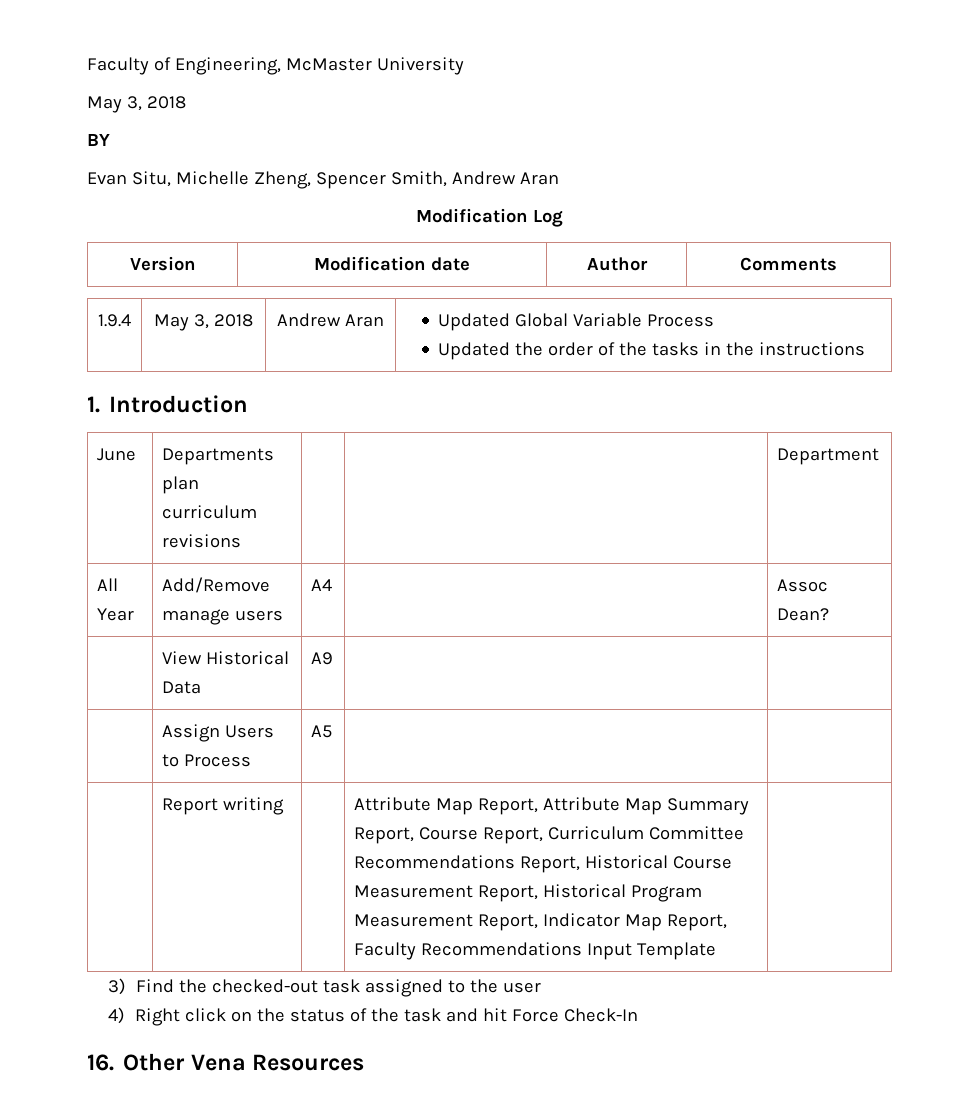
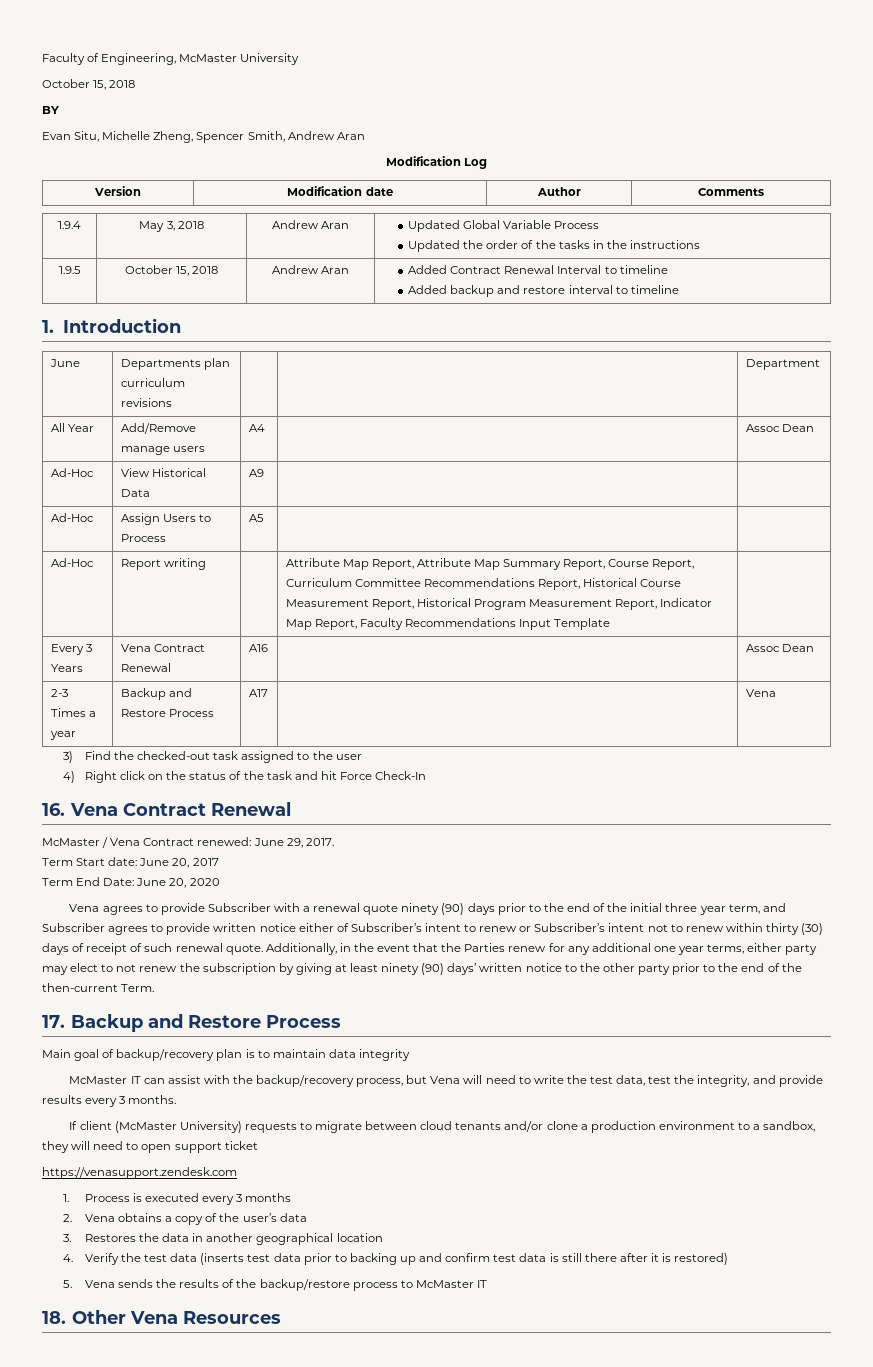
[87,96,142,113] May 3, -> [42,79,107,90] October 15,
(866, 349) none -> [58,266,81,274] [124,265,219,276] [271,265,350,274] [408,265,668,274] [408,285,679,297] // 1.9.5 | October 15, 2018 | Andrew Aran | Added Contract Renewal Interval to timeline // Added backup and restore interval to timeline
[777,608,830,621] Dean? // -> [781,424,814,432] [50,468,94,477] Dean // Ad-Hoc
(334, 658) none -> [50,513,94,522] Ad-Hoc
(333, 731) none -> [50,558,94,567] Ad-Hoc
(717, 951) none -> [50,644,92,655] [50,664,83,672] [120,644,205,652] [120,663,171,672] [248,644,268,652] [745,644,814,652] [50,689,68,697] [50,708,96,717] [49,731,76,740] [120,688,192,700] [120,709,214,717] [248,689,268,697] [745,689,776,697] // Every 3 Years | Vena Contract Renewal | A16 | | Assoc Dean // 2-3 Times a year | Backup and Restore Process | A17 | | Vena
(114, 1062) none -> [69,802,291,816] [42,837,334,848] [42,857,219,868] [42,877,220,888] [69,903,786,915] [42,923,824,935] [42,943,818,955] [42,963,802,975] [42,983,155,992] [42,1014,341,1032] [42,1049,410,1061] [69,1075,823,1087] [42,1095,177,1107] [69,1121,816,1133] [42,1141,258,1153] [42,1167,237,1179] [63,1193,292,1205] [63,1213,307,1225] [63,1233,383,1245] [63,1253,729,1265] [63,1279,487,1291] [42,1311,66,1324] Vena Contract Renewal // McMaster / Vena Contract renewed: June 29, 2017. // Term Start date: June 20, 2017 // Term End Date: June 20, 2020 // Vena agrees to provide Subscriber with a renewal quote ninety (90) days prior to the end of the initial three year term, and Subscriber agrees to provide written notice either of Subscriber’s intent to renew or Subscriber’s intent not to renew within thirty (30) days of receipt of such renewal quote. Additionally, in the event that the Parties renew for any additional one year terms, either party may elect to not renew the subscription by giving at least ninety (90) days’ written notice to the other party prior to the end of the then-current Term. // 17. Backup and Restore Process // Main goal of backup/recovery plan is to maintain data integrity // McMaster IT can assist with the backup/recovery process, but Vena will need to write the test data, test the integrity, and provide results every 3 months. // If client (McMaster University) requests to migrate between cloud tenants and/or clone a production environment to a sandbox, they will need to open support ticket // https://venasupport.zendesk.com // 1. Process is executed every 3 months // 2. Vena obtains a copy of the user’s data // 3. Restores the data in another geographical location // 4. Verify the test data (inserts test data prior to backing up and confirm test data is still there after it is restored) // 5. Vena sends the results of the backup/restore process to McMaster IT // 18.

